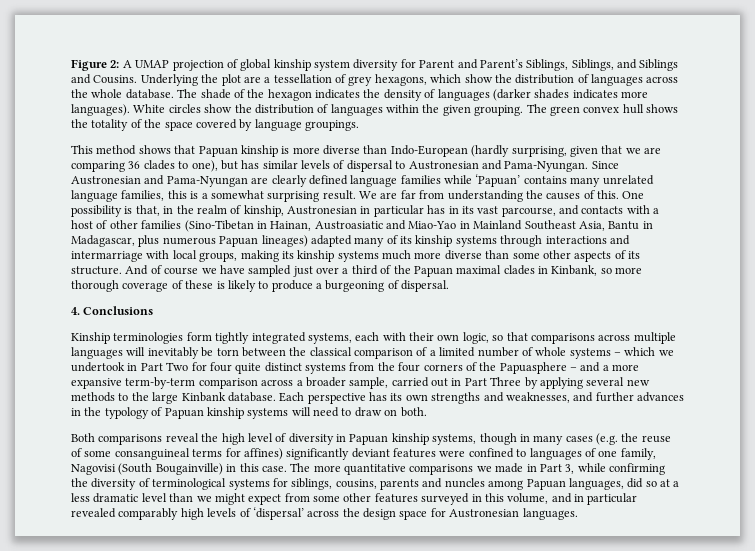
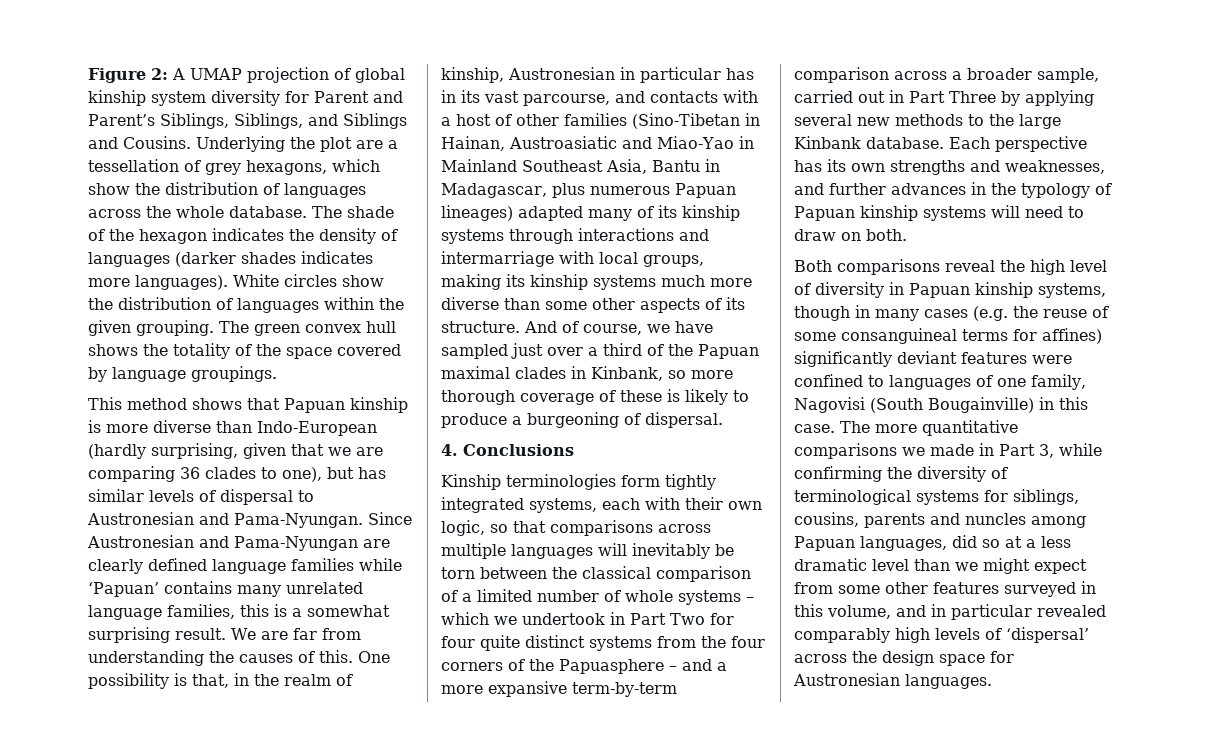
[164,267,199,275] course -> [583,324,642,335] course,

